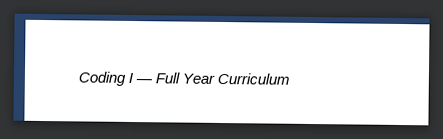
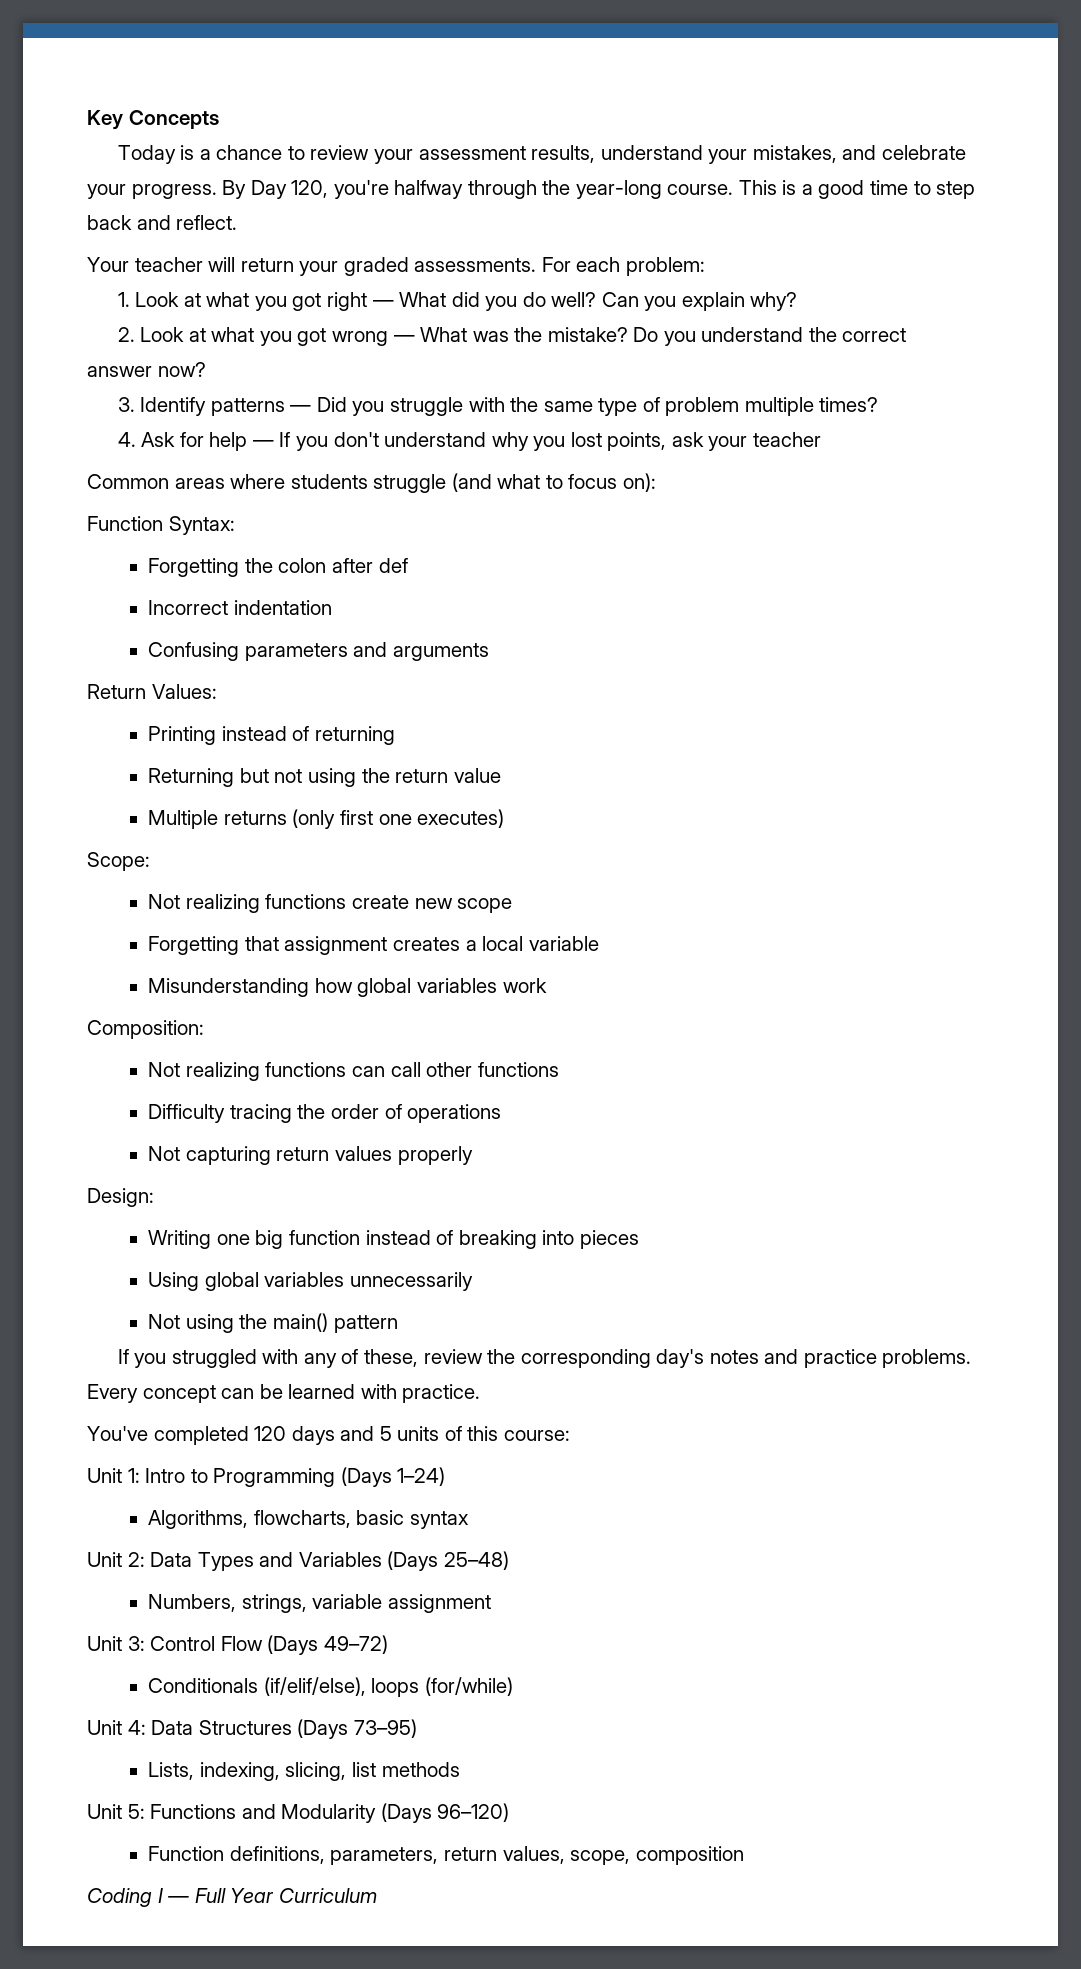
(78, 78) none -> [87,110,219,130] [117,145,966,164] [87,180,976,199] [87,215,238,230] [87,257,705,276] [117,292,798,311] [117,327,907,346] [87,362,206,377] [117,397,879,416] [117,432,821,451] [87,473,656,493] [87,516,235,535] [148,558,408,577] [148,600,332,615] [148,642,489,661] [87,684,217,699] [148,726,395,745] [148,768,501,787] [148,809,505,829] [87,852,150,871] [148,894,513,913] [148,936,599,955] [148,978,547,997] [87,1020,204,1039] [148,1062,559,1081] [148,1104,502,1123] [148,1146,473,1165] [87,1188,154,1207] [148,1230,639,1249] [148,1272,473,1291] [148,1313,398,1333] [117,1349,972,1368] [87,1384,481,1403] [87,1426,570,1445] [87,1467,446,1487] [148,1510,469,1529] [87,1551,509,1571] [148,1594,491,1613] [87,1635,388,1655] [148,1677,513,1697] [87,1719,417,1739] [148,1762,460,1781] [87,1803,510,1823] [148,1846,744,1865] Key Concepts // Today is a chance to review your assessment results, understand your mistakes, and celebrate your progress. By Day 120, you're halfway through the year-long course. This is a good time to step back and reflect. // Your teacher will return your graded assessments. For each problem: // 1. Look at what you got right — What did you do well? Can you explain why? // 2. Look at what you got wrong — What was the mistake? Do you understand the correct answer now? // 3. Identify patterns — Did you struggle with the same type of problem multiple times? // 4. Ask for help — If you don't understand why you lost points, ask your teacher // Common areas where students struggle (and what to focus on): // Function Syntax: // Forgetting the colon after def // Incorrect indentation // Confusing parameters and arguments // Return Values: // Printing instead of returning // Returning but not using the return value // Multiple returns (only first one executes) // Scope: // Not realizing functions create new scope // Forgetting that assignment creates a local variable // Misunderstanding how global variables work // Composition: // Not realizing functions can call other functions // Difficulty tracing the order of operations // Not capturing return values properly // Design: // Writing one big function instead of breaking into pieces // Using global variables unnecessarily // Not using the main() pattern // If you struggled with any of these, review the corresponding day's notes and practice problems. Every concept can be learned with practice. // You've completed 120 days and 5 units of this course: // Unit 1: Intro to Programming (Days 1–24) // Algorithms, flowcharts, basic syntax // Unit 2: Data Types and Variables (Days 25–48) // Numbers, strings, variable assignment // Unit 3: Control Flow (Days 49–72) // Conditionals (if/elif/else), loops (for/while) // Unit 4: Data Structures (Days 73–95) // Lists, indexing, slicing, list methods // Unit 5: Functions and Modularity (Days 96–120) // Function definitions, parameters, return values, scope, composition //

